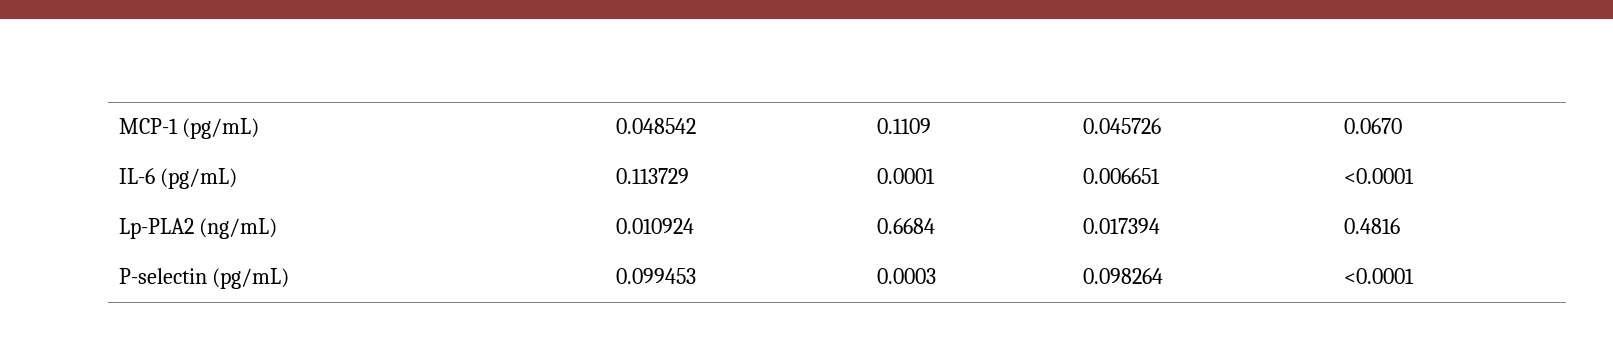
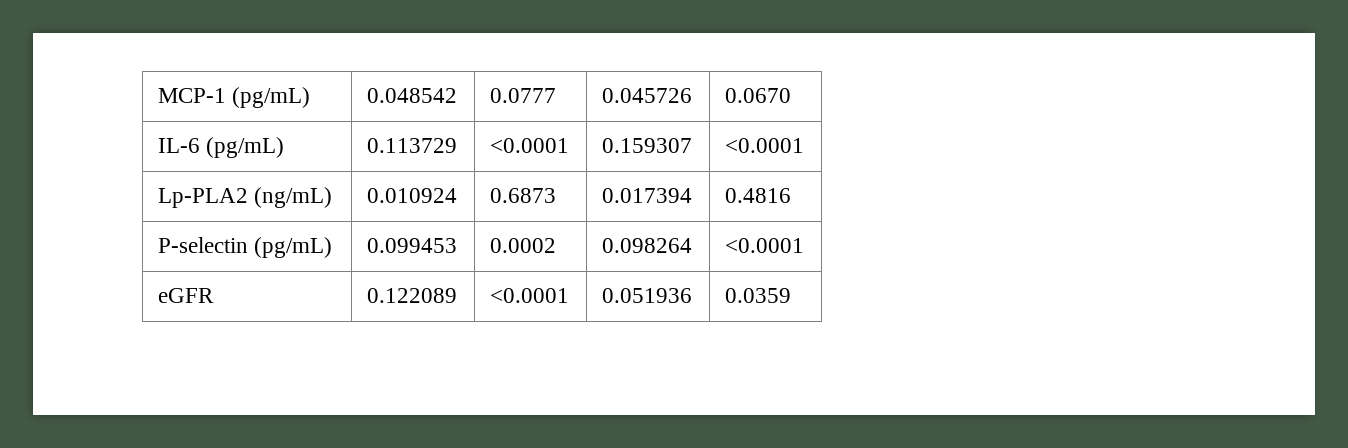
[876,118,931,134] 0.1109 -> [489,88,556,103] 0.0777
[876,168,935,184] [1082,168,1160,184] 0.0001 | 0.006651 -> [489,138,569,153] [601,138,692,153] <0.0001 | 0.159307
[876,218,935,234] 0.6684 -> [489,188,556,203] 0.6873
[876,268,936,284] 0.0003 -> [489,238,556,253] 0.0002
(1414, 276) none -> [157,288,214,303] [366,288,457,303] [489,288,569,303] [601,288,692,303] [724,288,791,303] // eGFR | 0.122089 | <0.0001 | 0.051936 | 0.0359

